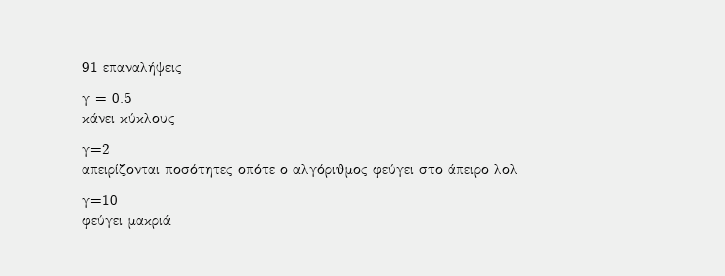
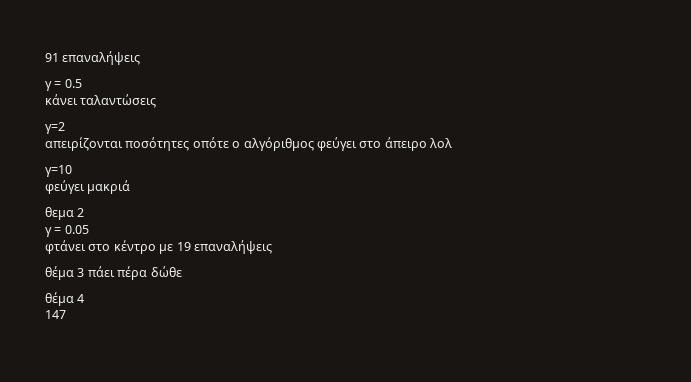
[120,113,175,125] κύκλους -> [80,94,157,108] ταλαντώσεις
(171, 222) none -> [45,207,85,220] [45,225,89,237] [45,240,272,254] [45,266,182,280] [45,292,85,306] [45,310,66,319] // θεμα 2 // γ = 0.05 // φτάνει στο κέντρο με 19 επαναλήψεις // θέμα 3 πάει πέρα δώθε // θέμα 4 // 147

